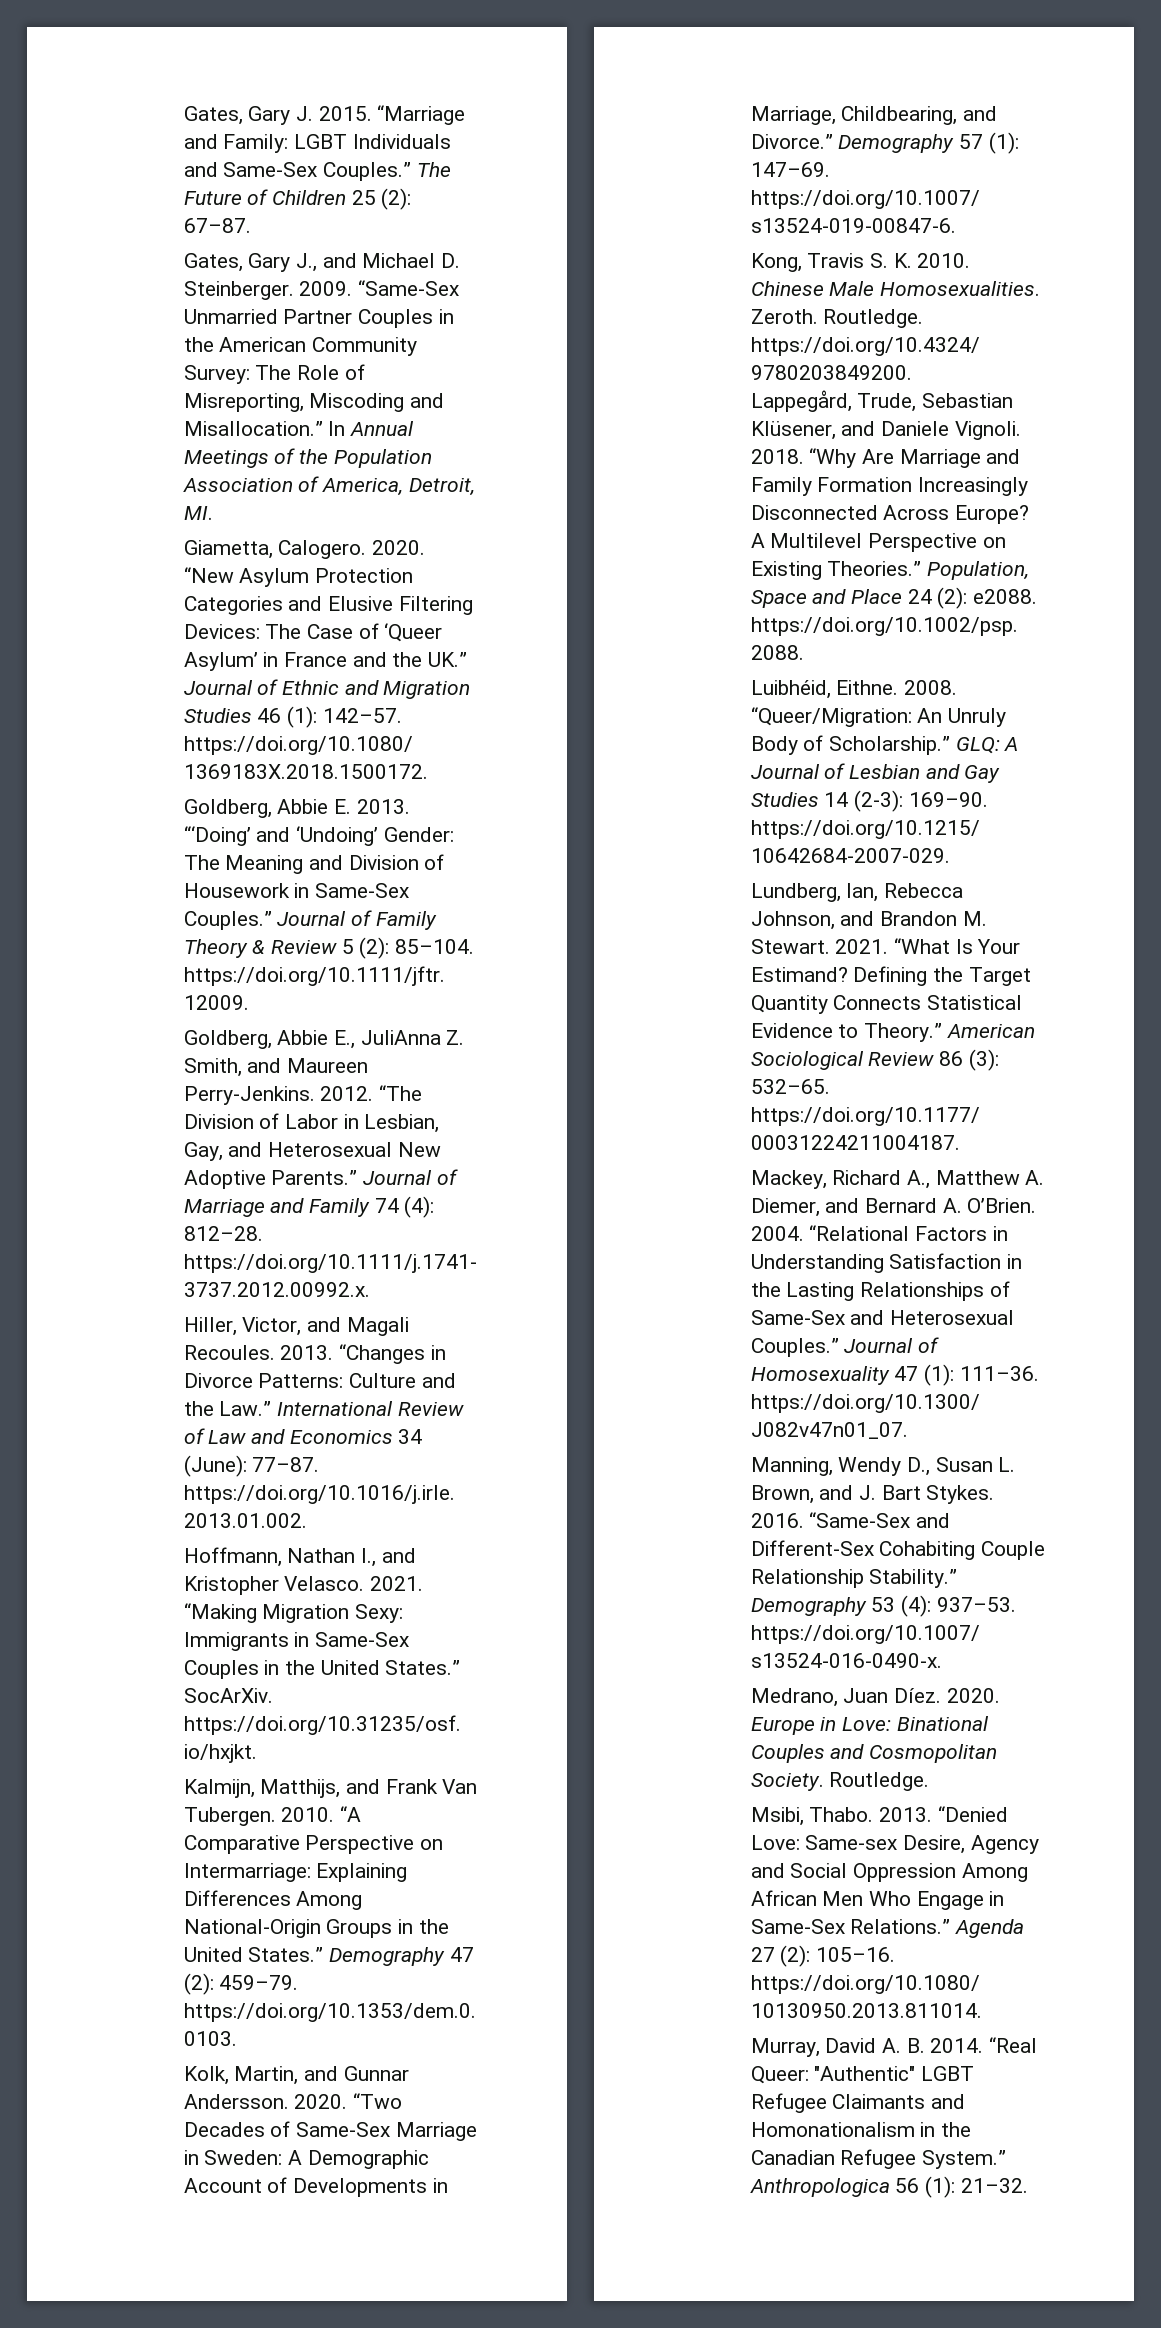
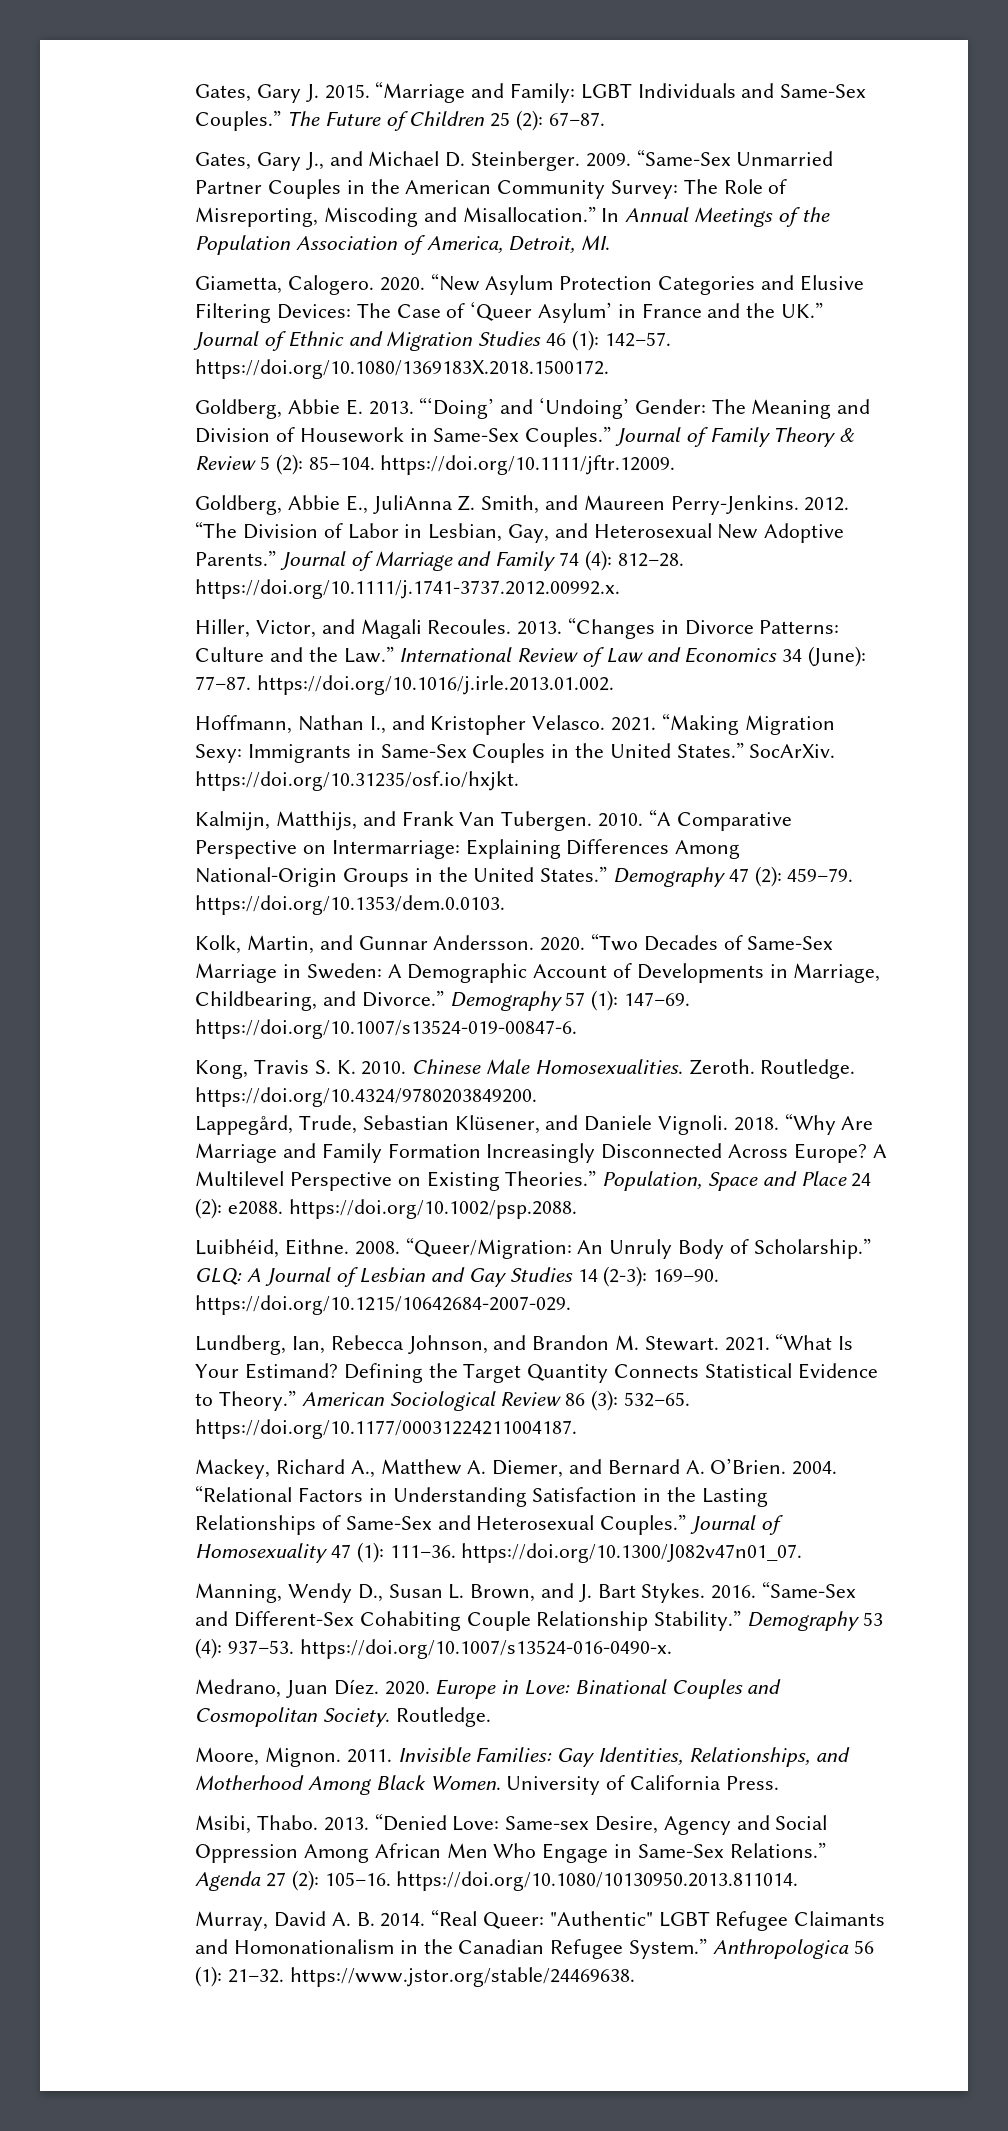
(930, 1781) none -> [195,1747,850,1767] [195,1775,779,1795] // Moore, Mignon. 2011. Invisible Families: Gay Identities, Relationships, and Motherhood Among Black Women. University of California Press.
(1028, 2185) none -> [289,1967,635,1987] https://www.jstor.org/stable/24469638.

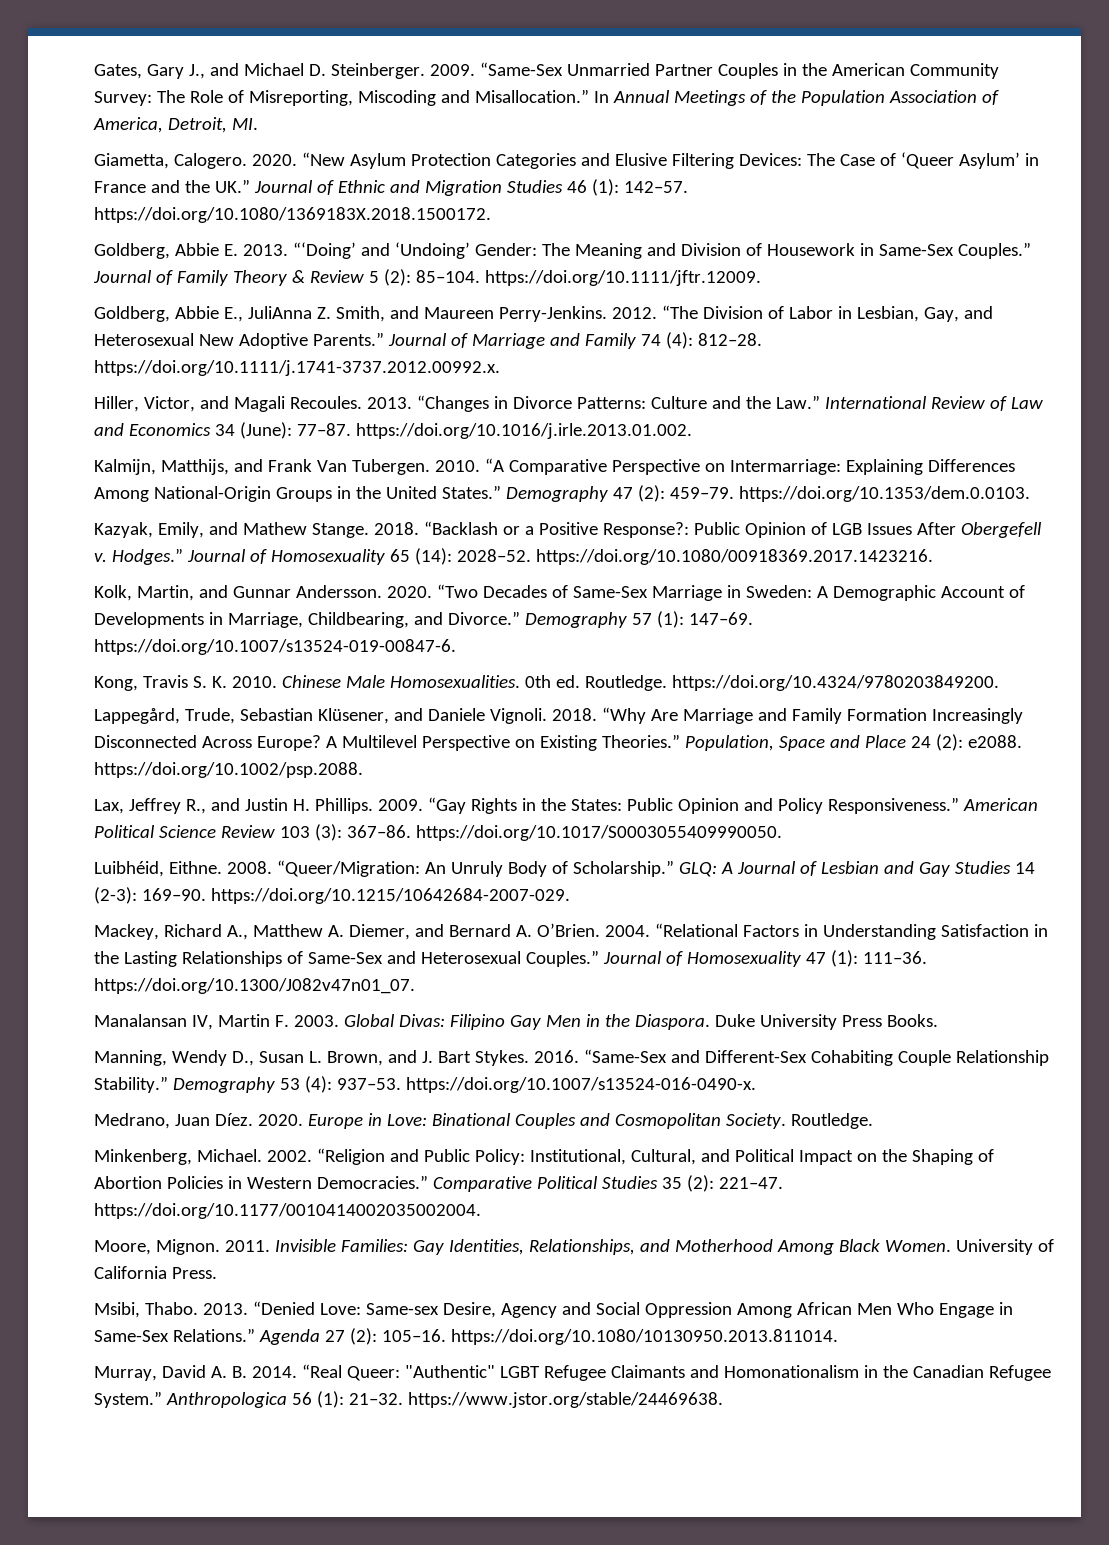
[195,81,867,103] [195,110,605,131] [195,152,301,171] Gates, Gary J. 2015. “Marriage and Family: LGBT Individuals and Same-Sex Couples.” The Future of Children 25 (2): 67–87. // Gates, Gary -> [94,64,185,79] Gates, Gary
[195,713,835,735] [195,742,836,763] [195,771,520,791] // Hoffmann, Nathan I., and Kristopher Velasco. 2021. “Making Migration Sexy: Immigrants in Same-Sex Couples in the United States.” SocArXiv. https://doi.org/10.31235/osf.io/hxjkt. -> (693, 431) none
(506, 905) none -> [94,521,1042,538] [94,548,934,565] // Kazyak, Emily, and Mathew Stange. 2018. “Backlash or a Positive Response?: Public Opinion of LGB Issues After Obergefell v. Hodges.” Journal of Homosexuality 65 (14): 2028–52. https://doi.org/10.1080/00918369.2017.1423216.
[688,1059,755,1075] Zeroth. -> [525,675,581,688] 0th ed.
(577, 1209) none -> [94,797,1038,814] [94,824,783,841] // Lax, Jeffrey R., and Justin H. Phillips. 2009. “Gay Rights in the States: Public Opinion and Policy Responsiveness.” American Political Science Review 103 (3): 367–86. https://doi.org/10.1017/S0003055409990050.
[195,1333,854,1355] [195,1363,878,1383] [195,1390,690,1411] [195,1419,578,1439] // Lundberg, Ian, Rebecca Johnson, and Brandon M. Stewart. 2021. “What Is Your Estimand? Defining the Target Quantity Connects Statistical Evidence to Theory.” American Sociological Review 86 (3): 532–65. https://doi.org/10.1177/00031224211004187. -> (571, 896) none
(803, 1553) none -> [94,1014,939,1030] // Manalansan IV, Martin F. 2003. Global Divas: Filipino Gay Men in the Diaspora. Duke University Press Books.
(491, 1717) none -> [94,1148,995,1165] [94,1175,784,1192] [94,1203,482,1219] // Minkenberg, Michael. 2002. “Religion and Public Policy: Institutional, Cultural, and Political Impact on the Shaping of Abortion Policies in Western Democracies.” Comparative Political Studies 35 (2): 221–47. https://doi.org/10.1177/0010414002035002004.

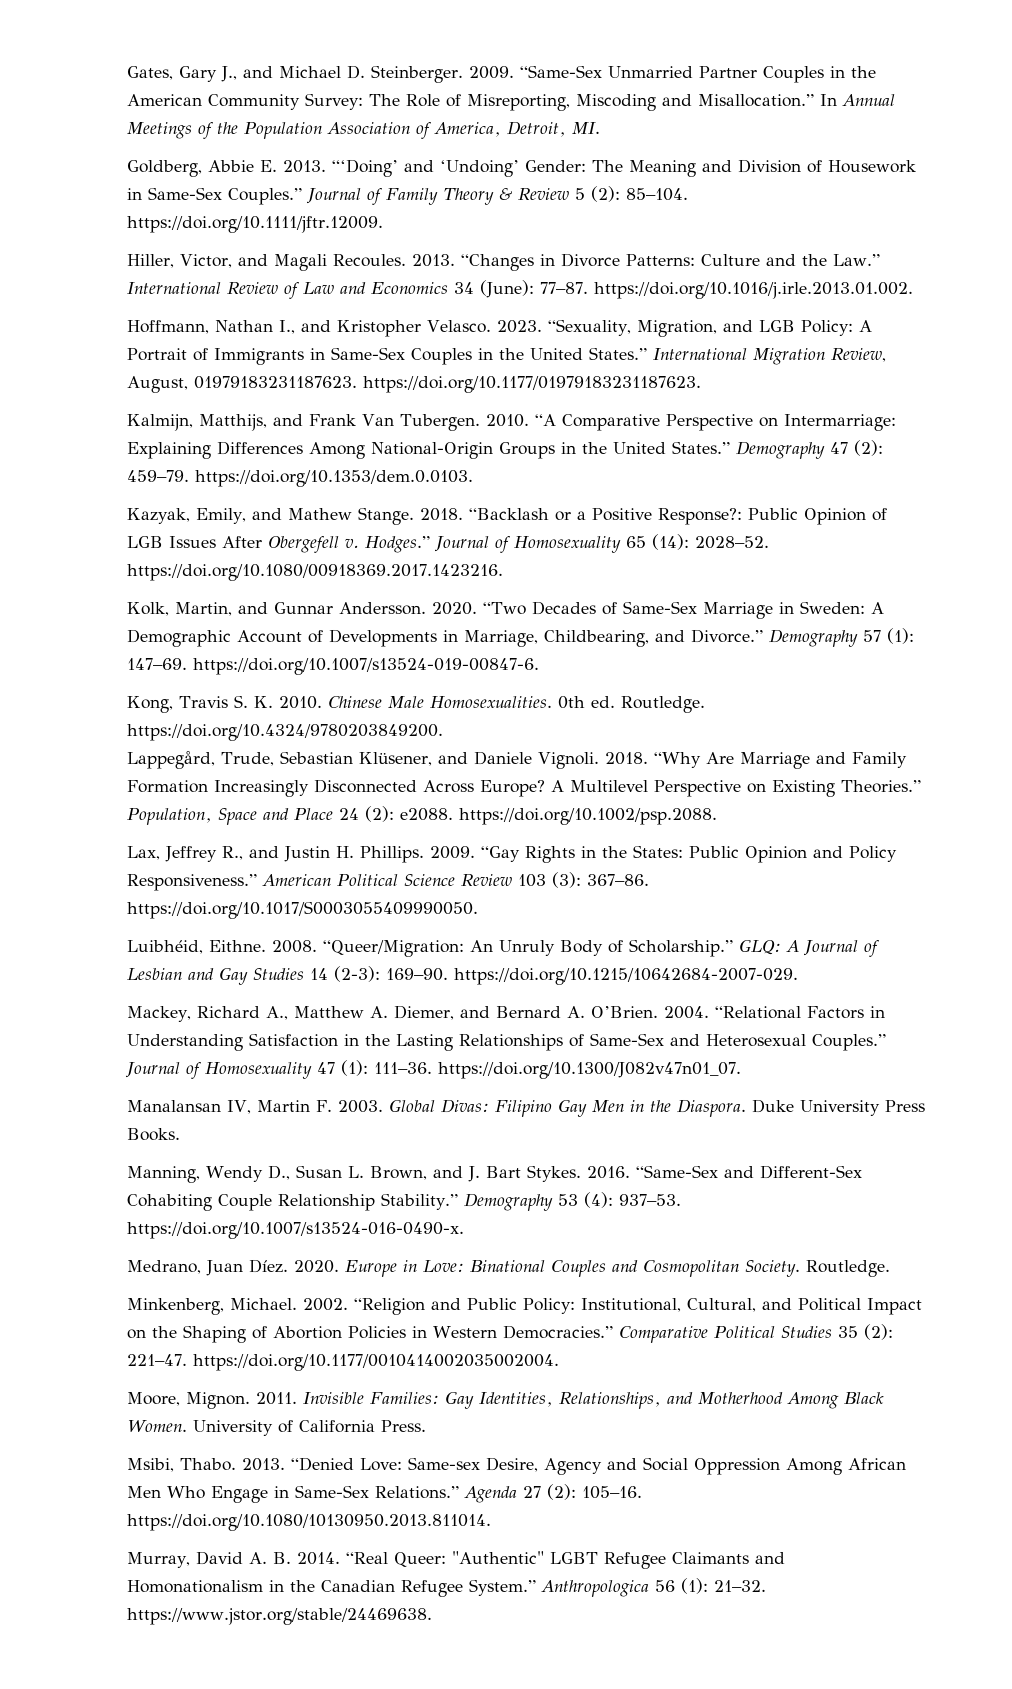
[94,152,1040,169] [94,179,689,196] [94,207,492,223] // Giametta, Calogero. 2020. “New Asylum Protection Categories and Elusive Filtering Devices: The Case of ‘Queer Asylum’ in France and the UK.” Journal of Ethnic and Migration Studies 46 (1): 142–57. https://doi.org/10.1080/1369183X.2018.1500172. -> (601, 128) none
[94,305,993,322] [94,332,763,349] [94,360,501,376] // Goldberg, Abbie E., JuliAnna Z. Smith, and Maureen Perry-Jenkins. 2012. “The Division of Labor in Lesbian, Gay, and Heterosexual New Adoptive Parents.” Journal of Marriage and Family 74 (4): 812–28. https://doi.org/10.1111/j.1741-3737.2012.00992.x. -> (384, 224) none
(693, 431) none -> [127,319,873,337] [127,347,887,365] [127,376,702,393] // Hoffmann, Nathan I., and Kristopher Velasco. 2023. “Sexuality, Migration, and LGB Policy: A Portrait of Immigrants in Same-Sex Couples in the United States.” International Migration Review, August, 01979183231187623. https://doi.org/10.1177/01979183231187623.

